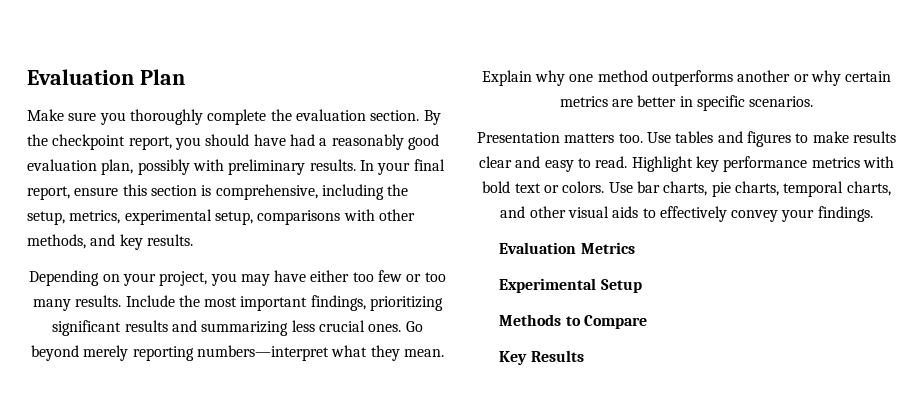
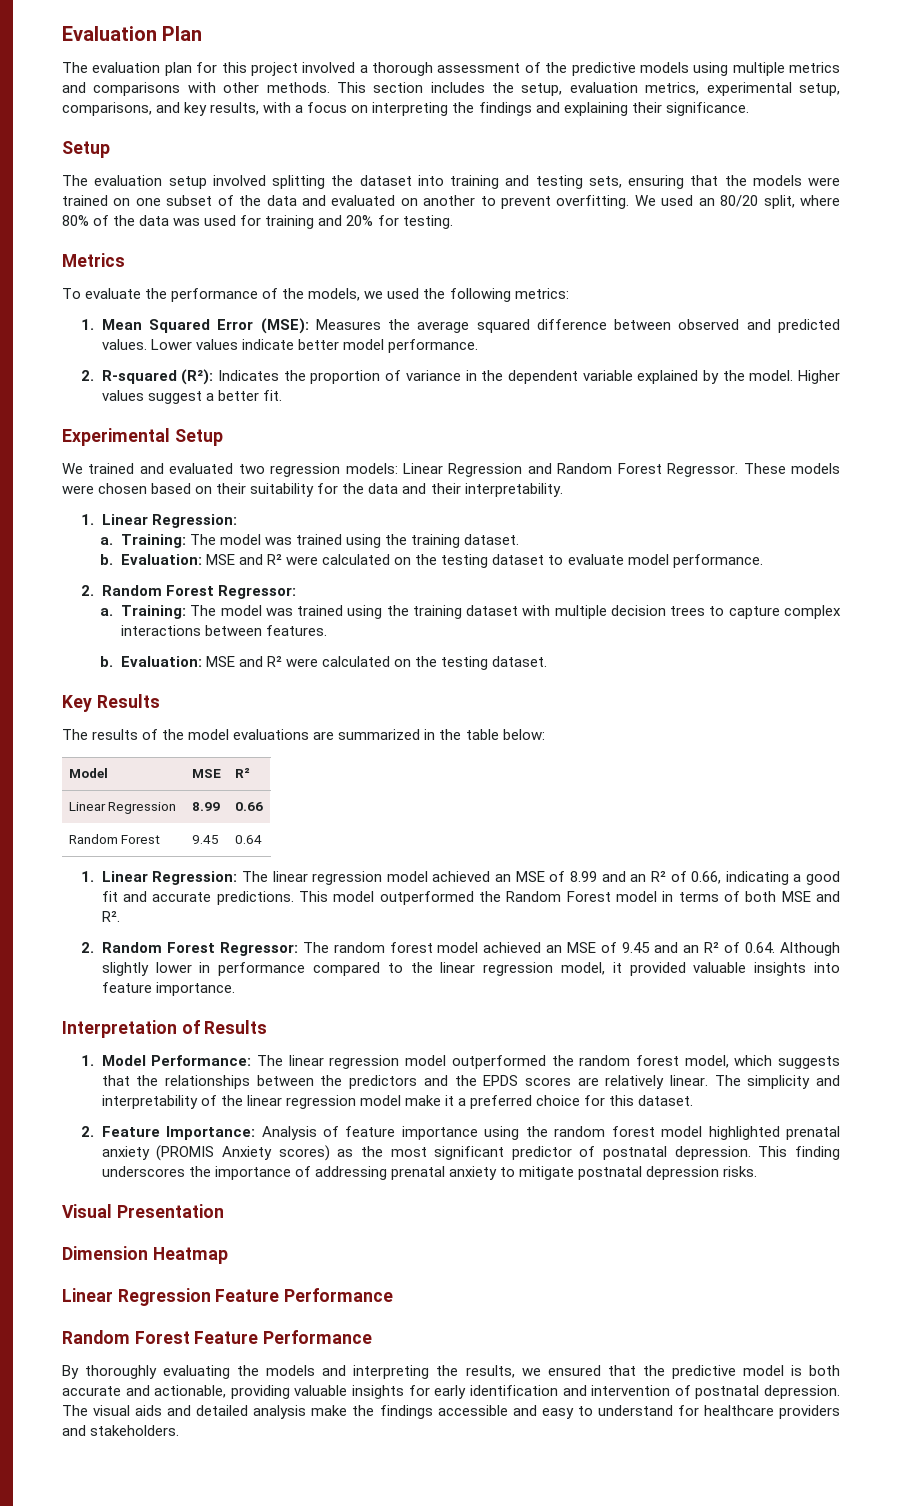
[27,109,441,125] [27,134,439,150] [27,159,445,175] [27,184,384,200] Make sure you thoroughly complete the evaluation section. By the checkpoint report, you should have had a reasonably good evaluation plan, possibly with preliminary results. In your final report, ensure this section is comprehensive, including -> [62,62,840,76] [62,82,485,96] The evaluation plan for this project involved a thorough assessment of the predictive models using multiple metrics and comparisons with other methods. This section includes
(65, 218) none -> [569,82,638,93] evaluation
[257,209,415,225] [27,234,193,250] [29,270,446,286] [32,295,444,311] [52,320,423,336] [31,345,444,361] [481,70,892,86] [559,95,814,111] [477,131,896,147] [479,156,894,172] [482,181,891,197] [500,206,873,222] [499,242,635,254] [499,278,642,293] [499,314,648,329] [499,350,584,365] comparisons with other methods, and key results. // Depending on your project, you may have either too few or too many results. Include the most important findings, prioritizing significant results and summarizing less crucial ones. Go beyond merely reporting numbers—interpret what they mean. Explain why one method outperforms another or why certain metrics are better in specific scenarios. // Presentation matters too. Use tables and figures to make results clear and easy to read. Highlight key performance metrics with bold text or colors. Use bar charts, pie charts, temporal charts, and other visual aids to effectively convey your findings. // Evaluation Metrics // Experimental Setup // Methods to Compare // Key Results -> [62,102,749,116] [62,141,110,158] [62,175,840,189] [62,195,841,209] [62,215,453,229] [62,253,125,267] [62,288,569,302] [81,318,840,334] [101,339,479,353] [81,369,841,385] [101,390,282,404] [62,428,223,446] [62,463,841,477] [62,483,563,497] [81,514,237,528] [100,534,520,548] [100,554,763,568] [81,585,296,599] [100,605,841,619] [120,625,328,636] [100,656,548,670] [62,694,160,712] [62,729,545,740] [68,768,108,778] [191,769,221,778] [234,768,250,778] [68,802,177,814] [191,802,220,811] [234,802,263,811] [68,834,161,844] [191,835,219,844] [234,835,262,844] [81,871,841,885] [101,891,840,905] [101,911,120,922] [81,942,841,956] [101,962,841,976] [101,982,235,996] [62,1020,268,1038] [81,1055,841,1069] [101,1075,841,1089] [101,1095,694,1109] [81,1126,841,1140] [101,1145,841,1161] [101,1166,758,1180] [62,1204,224,1218] [62,1246,228,1264] [62,1288,394,1306] [62,1330,373,1344] [62,1365,840,1379] [62,1385,841,1399] [62,1405,840,1419] [62,1425,180,1436] comparisons, and key results, with a focus on interpreting the findings and explaining their significance. // Setup // The evaluation setup involved splitting the dataset into training and testing sets, ensuring that the models were trained on one subset of the data and evaluated on another to prevent overfitting. We used an 80/20 split, where 80% of the data was used for training and 20% for testing. // Metrics // To evaluate the performance of the models, we used the following metrics: // 1. Mean Squared Error (MSE): Measures the average squared difference between observed and predicted values. Lower values indicate better model performance. // 2. R-squared (R²): Indicates the proportion of variance in the dependent variable explained by the model. Higher values suggest a better fit. // Experimental Setup // We trained and evaluated two regression models: Linear Regression and Random Forest Regressor. These models were chosen based on their suitability for the data and their interpretability. // 1. Linear Regression: // a. Training: The model was trained using the training dataset. // b. Evaluation: MSE and R² were calculated on the testing dataset to evaluate model performance. // 2. Random Forest Regressor: // a. Training: The model was trained using the training dataset with multiple decision trees to capture complex interactions between features. // b. Evaluation: MSE and R² were calculated on the testing dataset. // Key Results // The results of the model evaluations are summarized in the table below: // Model | MSE | R² // Linear Regression | 8.99 | 0.66 // Random Forest | 9.45 | 0.64 // 1. Linear Regression: The linear regression model achieved an MSE of 8.99 and an R² of 0.66, indicating a good fit and accurate predictions. This model outperformed the Random Forest model in terms of both MSE and R². // 2. Random Forest Regressor: The random forest model achieved an MSE of 9.45 and an R² of 0.64. Although slightly lower in performance compared to the linear regression model, it provided valuable insights into feature importance. // Interpretation of Results // 1. Model Performance: The linear regression model outperformed the random forest model, which suggests that the relationships between the predictors and the EPDS scores are relatively linear. The simplicity and interpretability of the linear regression model make it a preferred choice for this dataset. // 2. Feature Importance: Analysis of feature importance using the random forest model highlighted prenatal anxiety (PROMIS Anxiety scores) as the most significant predictor of postnatal depression. This finding underscores the importance of addressing prenatal anxiety to mitigate postnatal depression risks. // Visual Presentation // Dimension Heatmap // Linear Regression Feature Performance // Random Forest Feature Performance // By thoroughly evaluating the models and interpreting the results, we ensured that the predictive model is both accurate and actionable, providing valuable insights for early identification and intervention of postnatal depression. The visual aids and detailed analysis make the findings accessible and easy to understand for healthcare providers and stakeholders.

